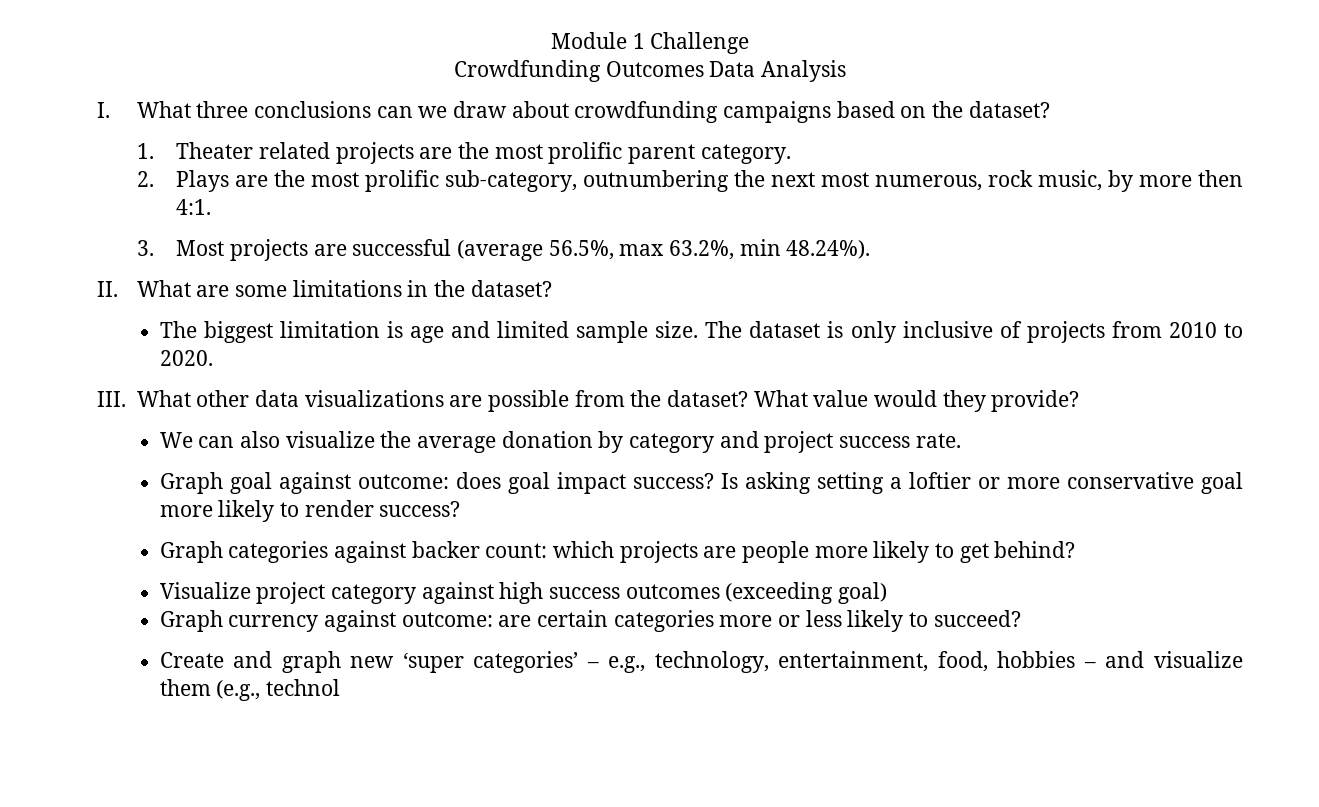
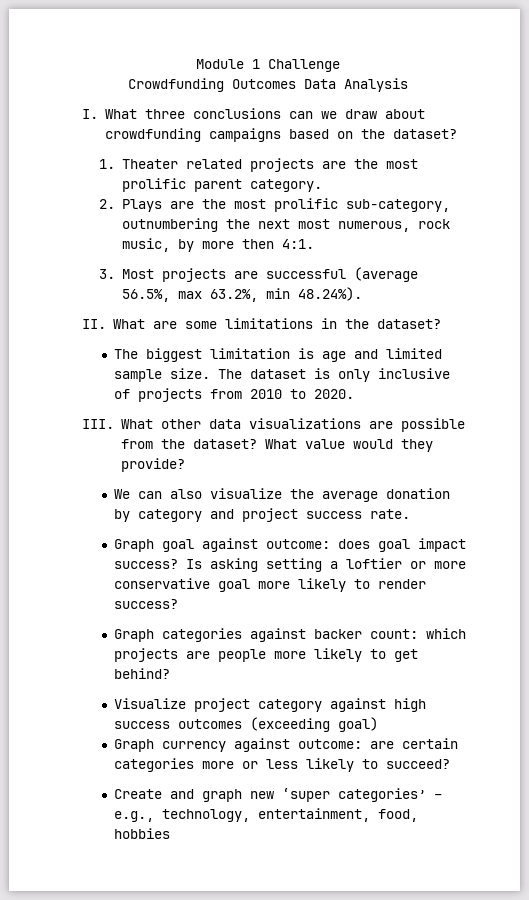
[1083,651,1243,668] [159,679,340,701] – and visualize them (e.g., technol -> (170, 833) none

